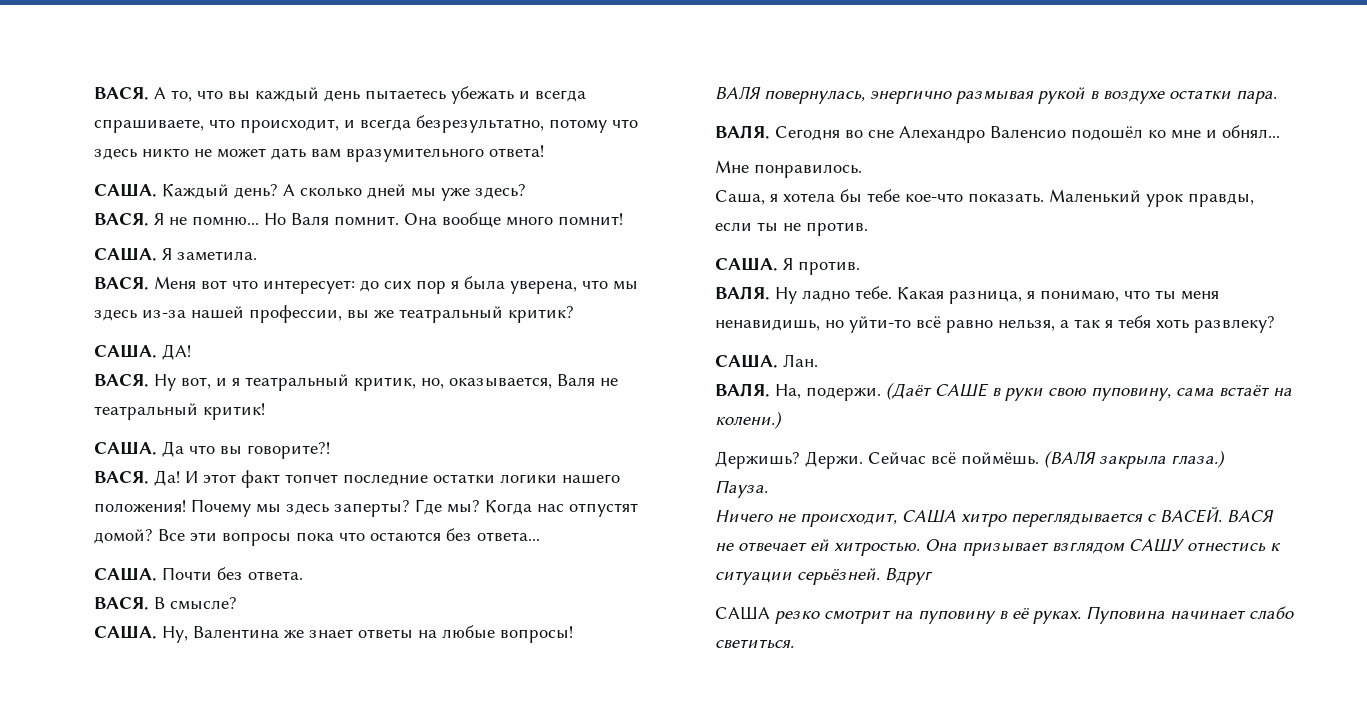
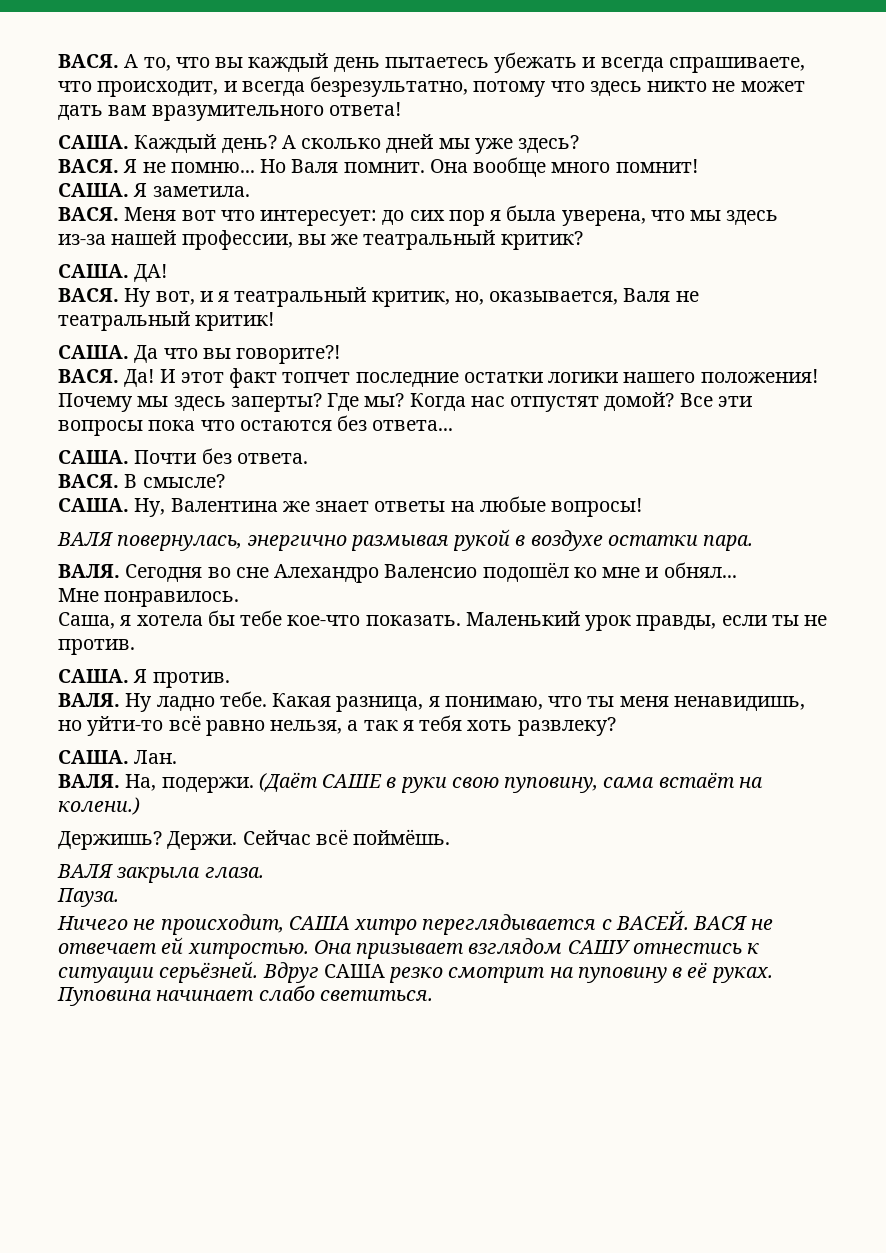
[1044,450,1225,469] (ВАЛЯ закрыла глаза.) -> [57,864,264,883] // ВАЛЯ закрыла глаза.
(933, 576) // -> (319, 972) none

